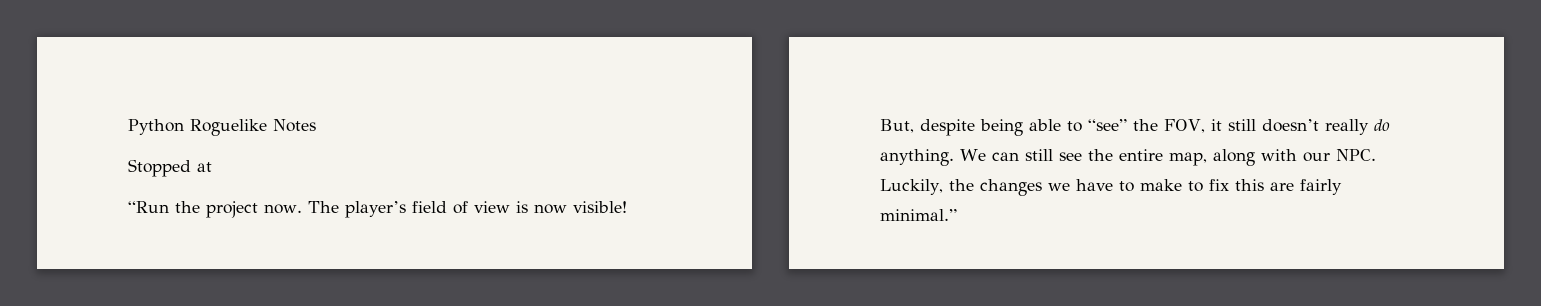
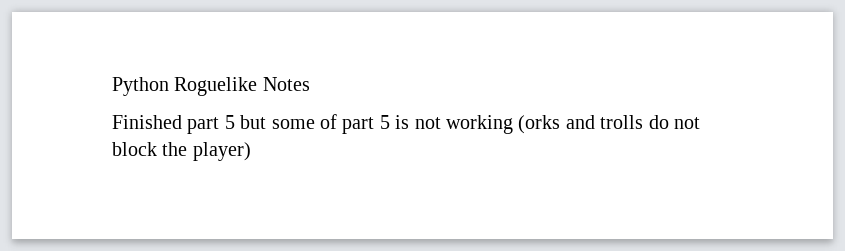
[128,159,212,177] [128,201,627,218] [880,119,1390,136] [880,149,1376,166] [880,179,1342,196] [880,209,957,221] Stopped at // “Run the project now. The player’s field of view is now visible! But, despite being able to “see” the FOV, it still doesn’t really do anything. We can still see the entire map, along with our NPC. Luckily, the changes we have to make to fix this are fairly minimal.” -> [112,114,700,134] [112,142,251,161] Finished part 5 but some of part 5 is not working (orks and trolls do not block the player)

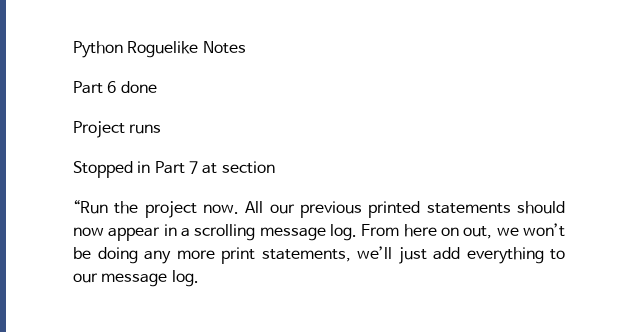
[112,114,700,134] [112,142,251,161] Finished part 5 but some of part 5 is not working (orks and trolls do not block the player) -> [73,81,157,94] [73,121,162,138] [73,161,275,178] [73,200,565,218] [73,223,565,241] [73,246,565,264] [73,270,199,287] Part 6 done // Project runs // Stopped in Part 7 at section // “Run the project now. All our previous printed statements should now appear in a scrolling message log. From here on out, we won’t be doing any more print statements, we’ll just add everything to our message log.

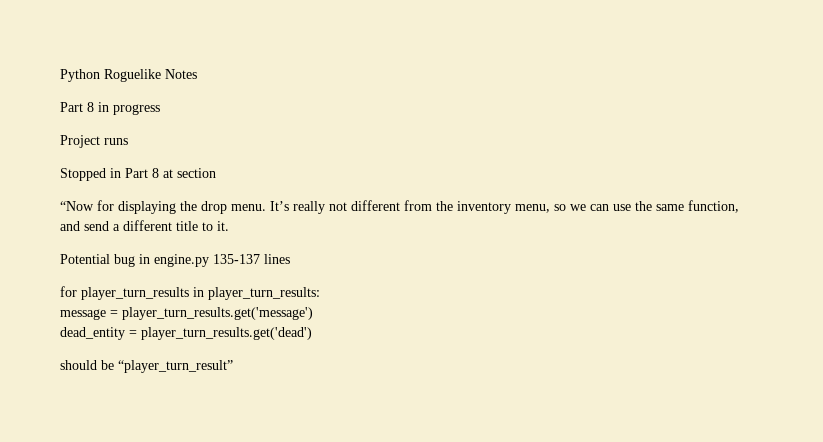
[107,81,157,93] 6 done -> [87,102,160,115] 8 in progress
[188,161,198,174] 7 -> [152,168,159,178] 8
[73,200,565,218] [73,223,565,241] [73,246,565,264] [73,270,199,287] “Run the project now. All our previous printed statements should now appear in a scrolling message log. From here on out, we won’t be doing any more print statements, we’ll just add everything to our message log. -> [60,200,739,214] [60,220,229,231] [60,254,290,267] [60,286,320,300] [60,307,313,320] [60,327,312,340] [60,360,233,373] “Now for displaying the drop menu. It’s really not different from the inventory menu, so we can use the same function, and send a different title to it. // Potential bug in engine.py 135-137 lines // for player_turn_results in player_turn_results: // message = player_turn_results.get('message') // dead_entity = player_turn_results.get('dead') // should be “player_turn_result”

